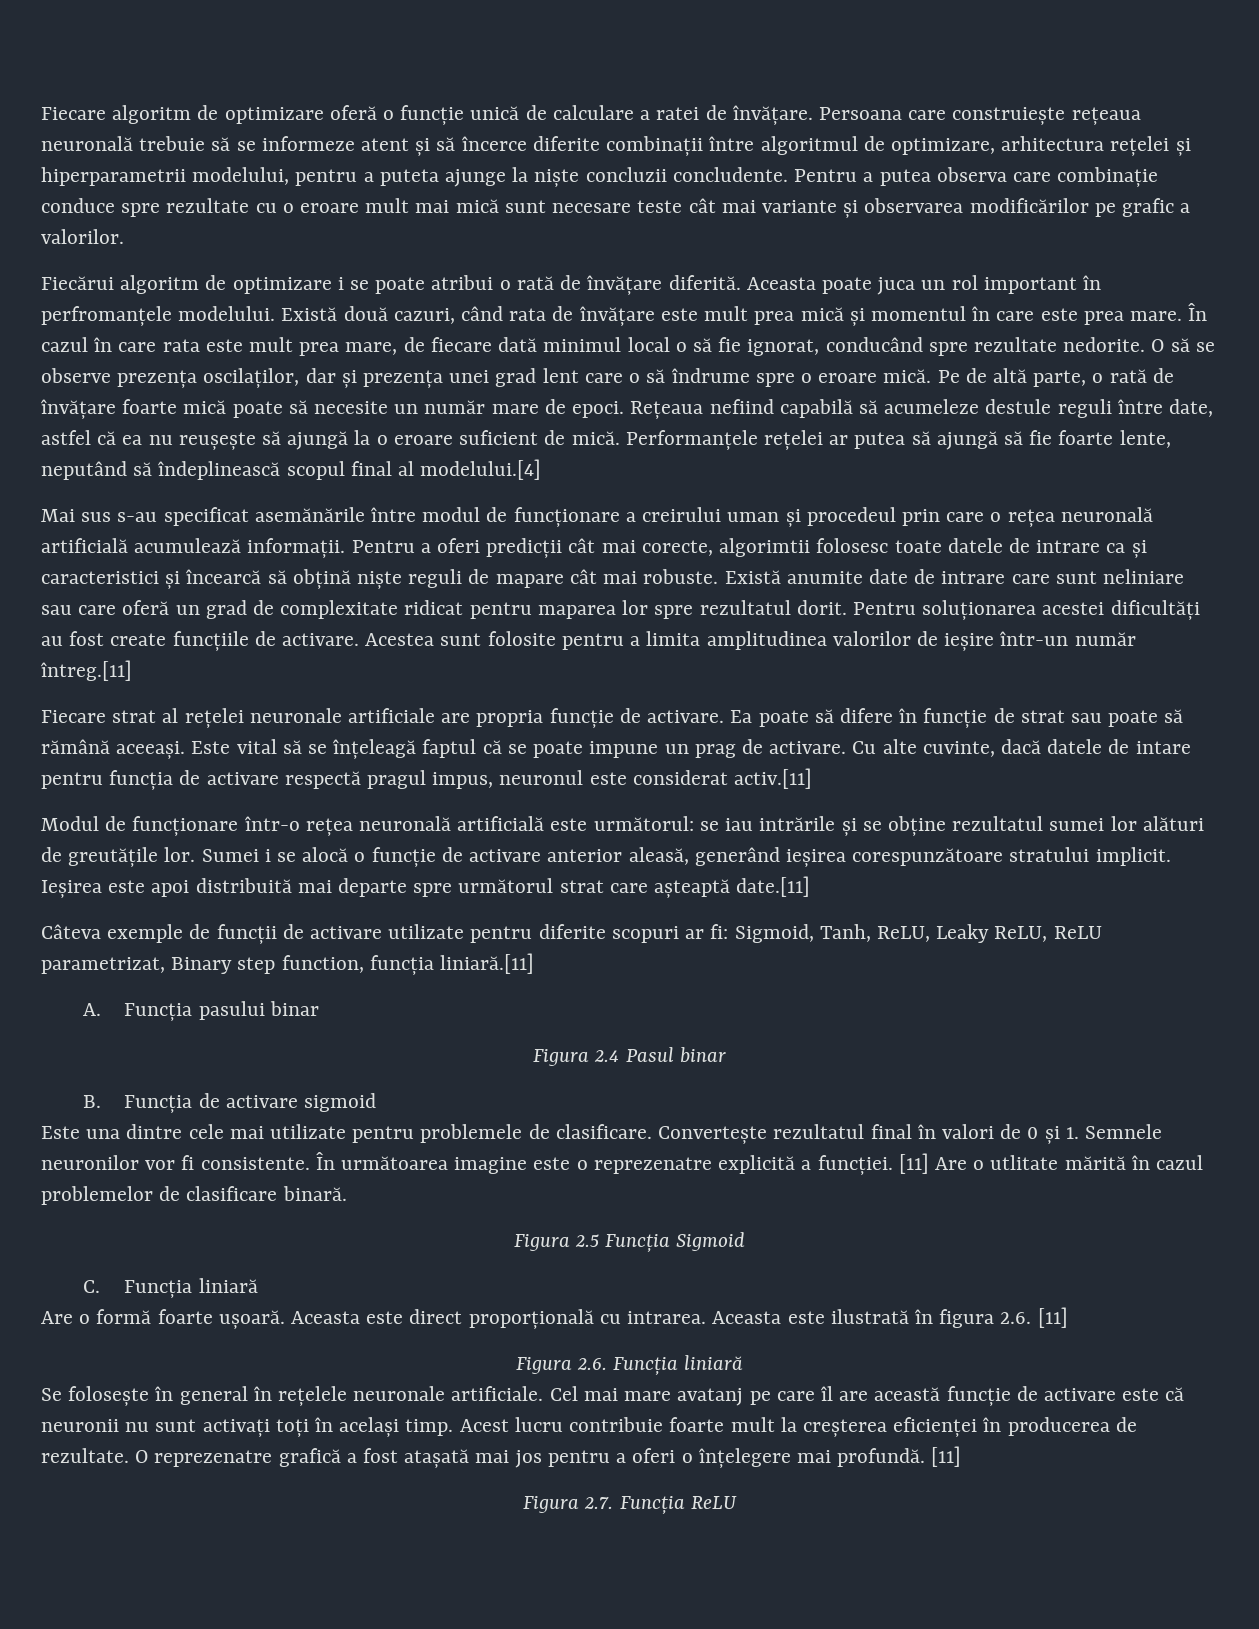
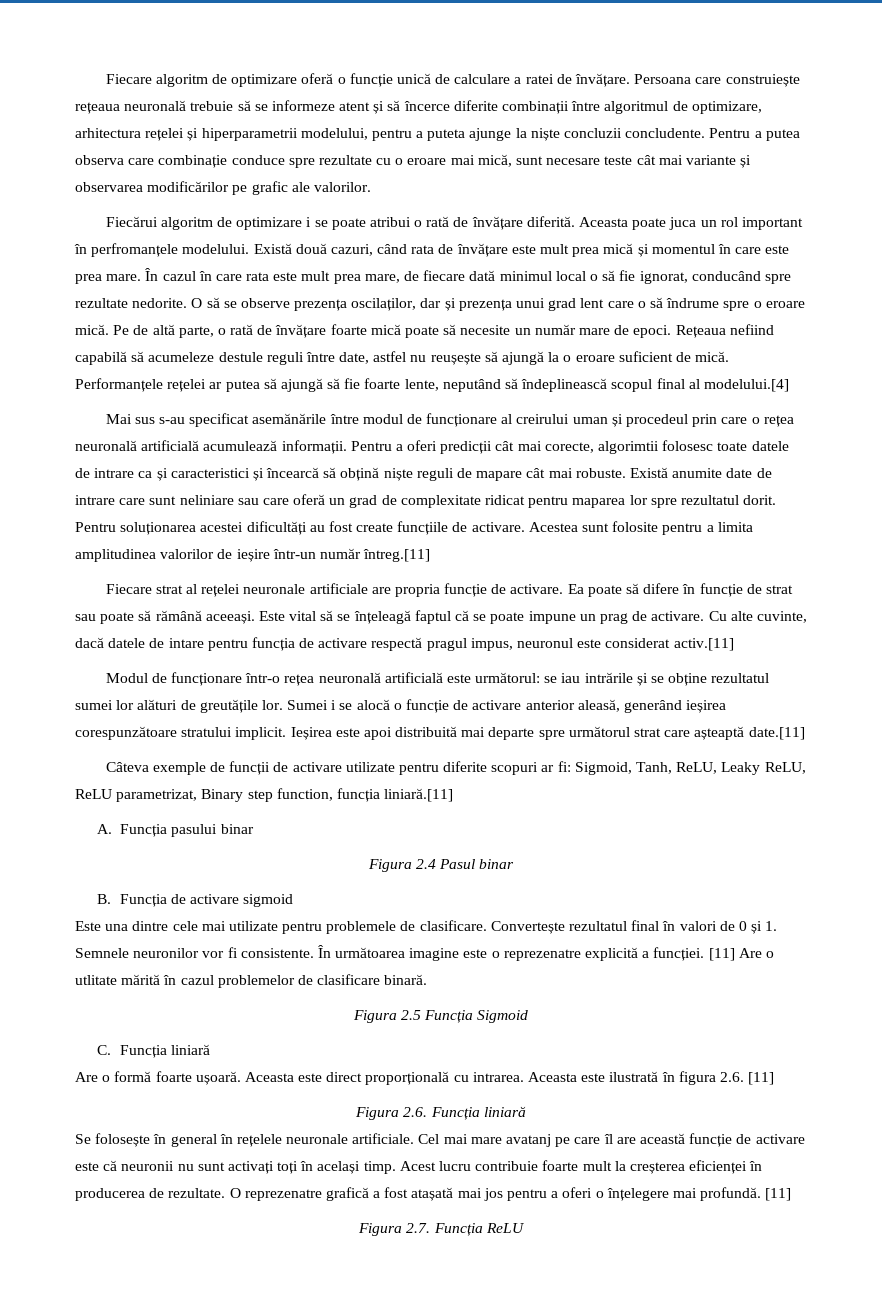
[365,198,499,213] mult mai mică -> [450,154,512,167] mai mică,
[1180,203,1191,213] a -> [291,182,310,192] ale
[449,370,490,383] unei -> [516,298,546,308] unui
[97,431,143,445] că ea -> (407, 356) none
[625,512,636,522] a -> [501,414,513,424] al

